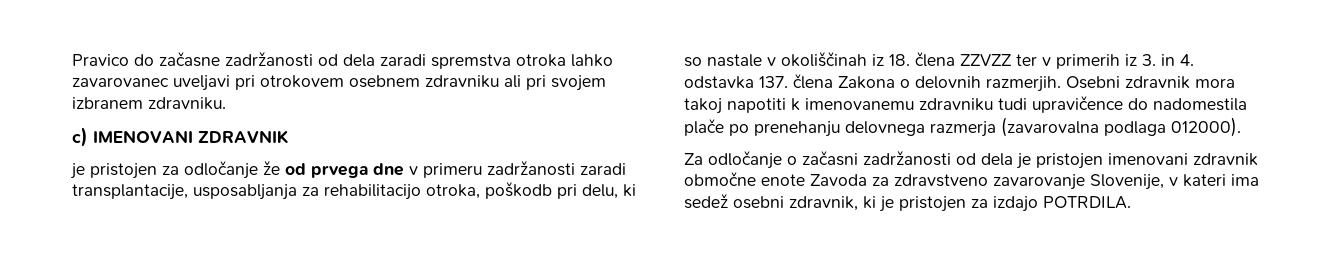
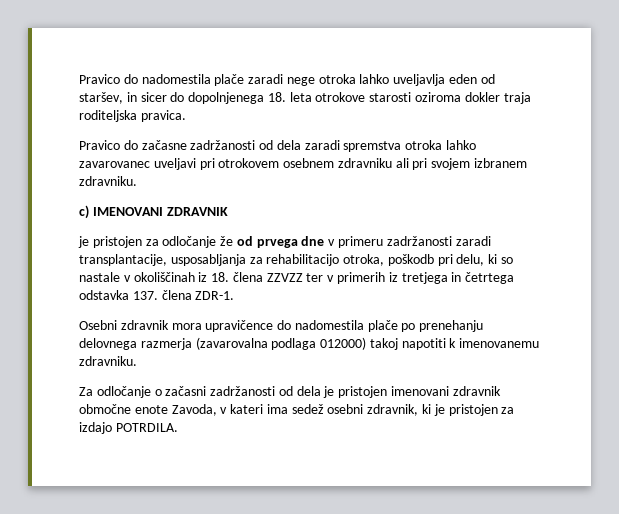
[72,54,154,66] Pravico do -> [79,74,495,86] [79,92,531,104] [79,110,186,122] [79,140,138,150] Pravico do nadomestila plače zaradi nege otroka lahko uveljavlja eden od staršev, in sicer do dopolnjenega 18. leta otrokove starosti oziroma dokler traja roditeljska pravica. // Pravico do
[1142,54,1194,66] [684,74,1235,92] [684,98,1027,114] 3. in 4. odstavka 137. člena Zakona o delovnih razmerjih. Osebni zdravnik mora takoj napotiti k imenovanemu zdravniku tudi -> [401,272,515,284] [79,290,235,300] [79,320,202,330] tretjega in četrtega odstavka 137. člena ZDR-1. // Osebni zdravnik mora
[1171,117,1241,137] 012000). -> [320,337,540,350] [79,356,137,366] 012000) takoj napotiti k imenovanemu zdravniku.
[810,174,1164,190] Zavoda za zdravstveno zavarovanje Slovenije, -> [171,404,217,416] Zavoda,

